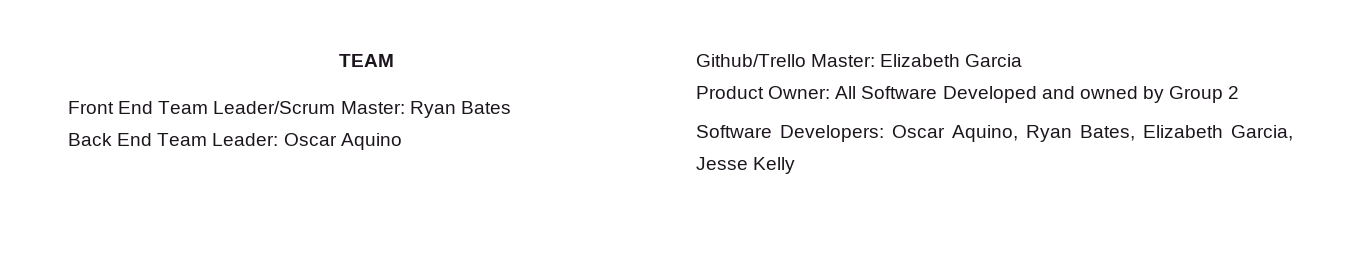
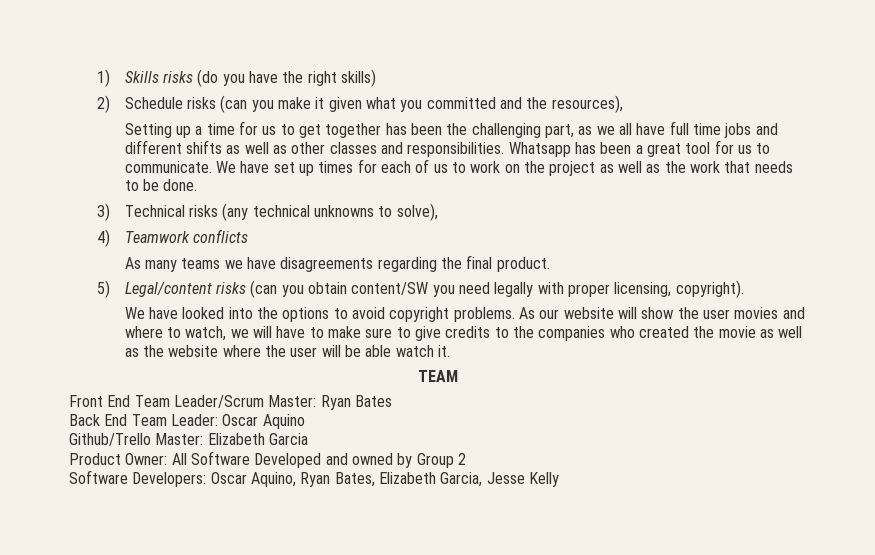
(339, 60) none -> [96,69,377,87] [96,95,623,113] [124,121,778,138] [124,140,771,157] [124,159,793,176] [124,179,198,191] [96,203,438,221] [96,229,249,247] [124,255,550,272] [96,280,744,298] [124,307,805,322] [124,326,803,341] [124,345,450,357] 1) Skills risks (do you have the right skills) // 2) Schedule risks (can you make it given what you committed and the resources), // Setting up a time for us to get together has been the challenging part, as we all have full time jobs and different shifts as well as other classes and responsibilities. Whatsapp has been a great tool for us to communicate. We have set up times for each of us to work on the project as well as the work that needs to be done. // 3) Technical risks (any technical unknowns to solve), // 4) Teamwork conflicts // As many teams we have disagreements regarding the final product. // 5) Legal/content risks (can you obtain content/SW you need legally with proper licensing, copyright). // We have looked into the options to avoid copyright problems. As our website will show the user movies and where to watch, we will have to make sure to give credits to the companies who created the movie as well as the website where the user will be able watch it. //

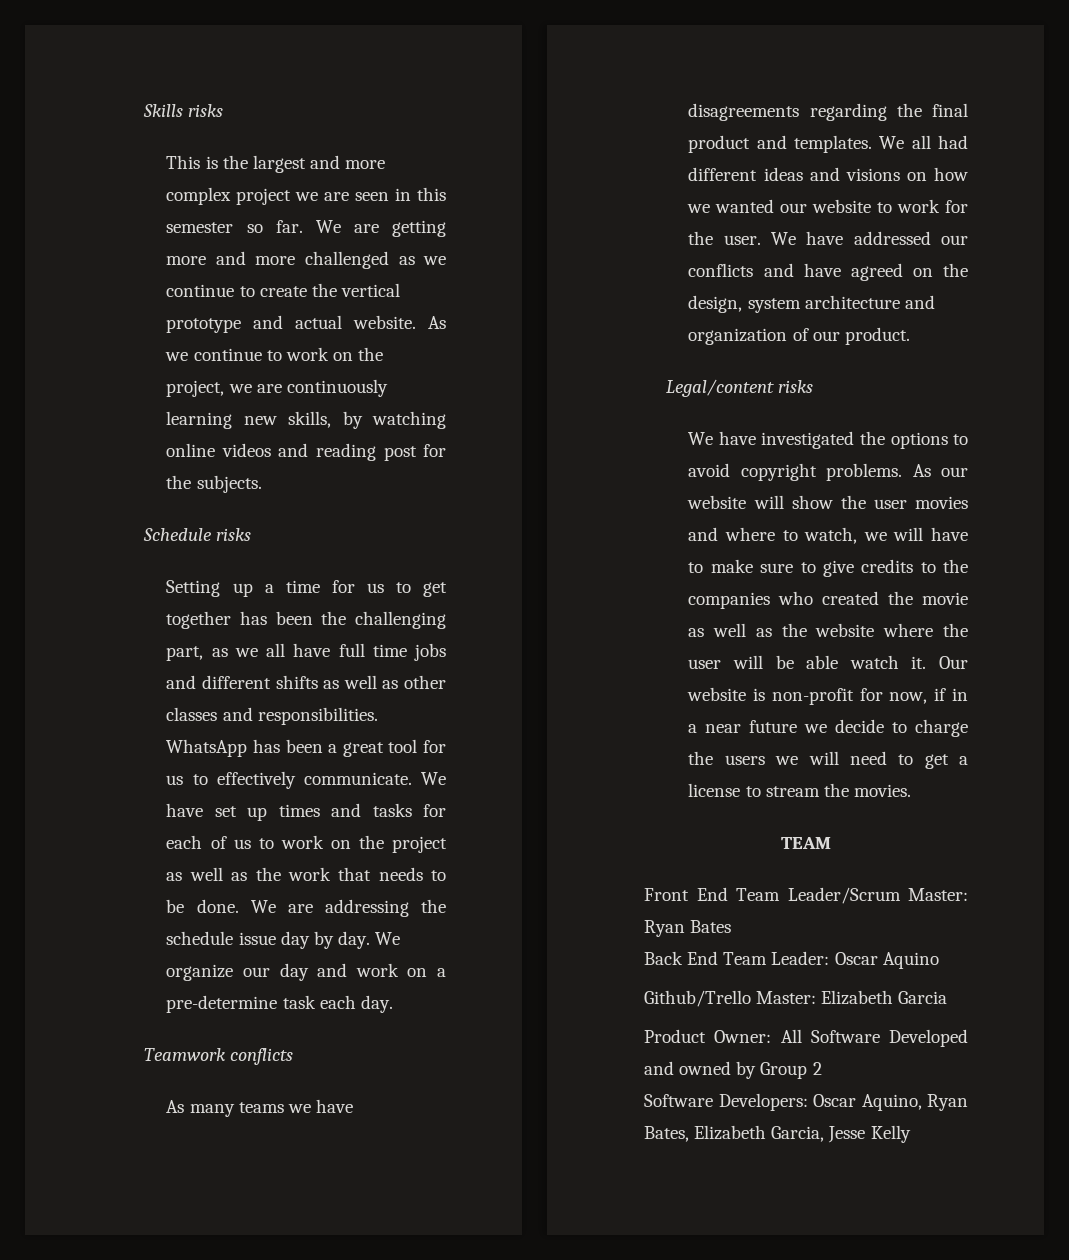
[96,69,110,87] 1) -> (143, 110) none
[197,69,377,87] [96,95,623,113] (do you have the right skills) // 2) Schedule risks (can you make it given what you committed and the resources), -> [166,155,386,173] [166,187,446,205] [166,220,446,237] [166,251,446,269] [166,283,400,297] [166,315,446,333] [165,347,384,361] [166,379,388,397] [166,411,446,429] [166,443,446,461] [166,475,262,493] [143,528,252,541] // This is the largest and more complex project we are seen in this semester so far. We are getting more and more challenged as we continue to create the vertical prototype and actual website. As we continue to work on the project, we are continuously learning new skills, by watching online videos and reading post for the subjects. // Schedule risks
[508,142,571,157] Whatsapp -> [166,739,248,757] WhatsApp
(771, 148) none -> [216,771,296,789] effectively
(354, 167) none -> [331,803,412,817] and tasks
[96,203,438,221] [96,229,110,247] // 3) Technical risks (any technical unknowns to solve), // 4) -> [250,899,446,917] [166,931,401,949] [166,963,446,981] [166,995,393,1013] We are addressing the schedule issue day by day. We organize our day and work on a pre-determine task each day. //
(493, 262) none -> [688,135,968,153] [688,167,968,181] [687,199,968,213] [688,231,968,245] [688,263,968,281] [688,295,935,313] [688,328,840,345] product and templates. We all had different ideas and visions on how we wanted our website to work for the user. We have addressed our conflicts and have agreed on the design, system architecture and organization of our
[96,280,110,298] 5) -> (910, 336) none
[250,280,744,298] [124,307,253,319] (can you obtain content/SW you need legally with proper licensing, copyright). // We have looked into -> [688,431,855,449] // We have investigated
(450, 351) none -> [939,656,968,669] [687,687,968,705] [688,719,968,737] [688,751,968,769] [688,783,911,797] Our website is non-profit for now, if in a near future we decide to charge the users we will need to get a license to stream the movies.

